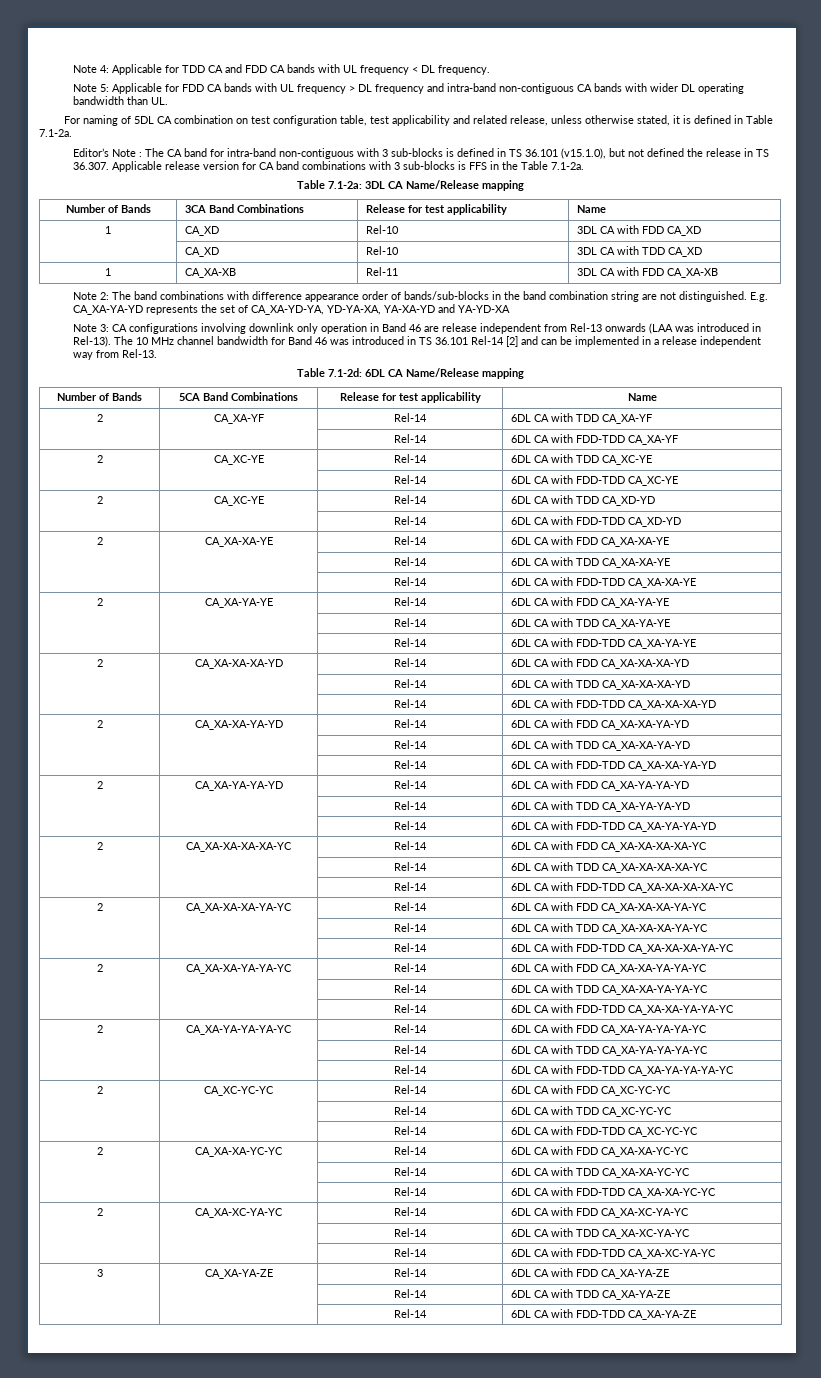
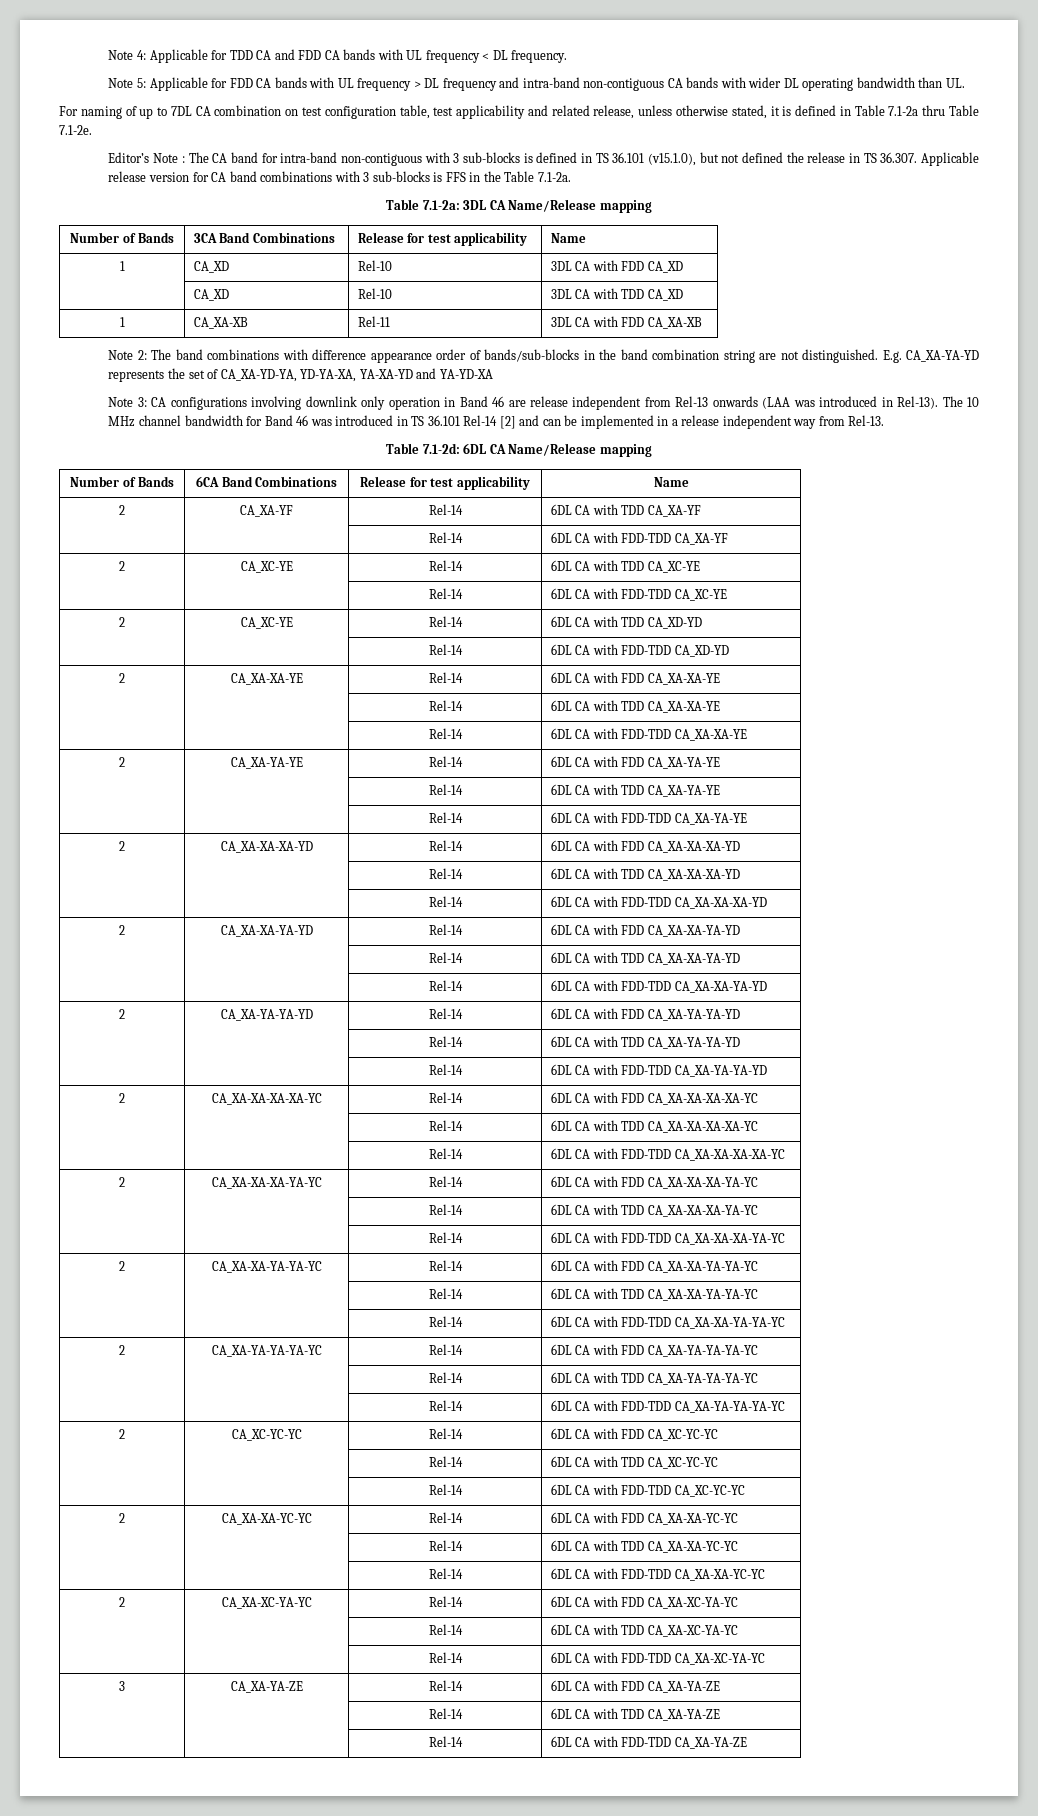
[133,116,154,124] 5DL -> [139,106,192,119] up to 7DL
[39,129,72,137] 7.1-2a. -> [888,105,980,116] [59,125,92,135] 7.1-2a thru Table 7.1-2e.
[178,393,200,401] 5CA -> [195,476,219,487] 6CA

